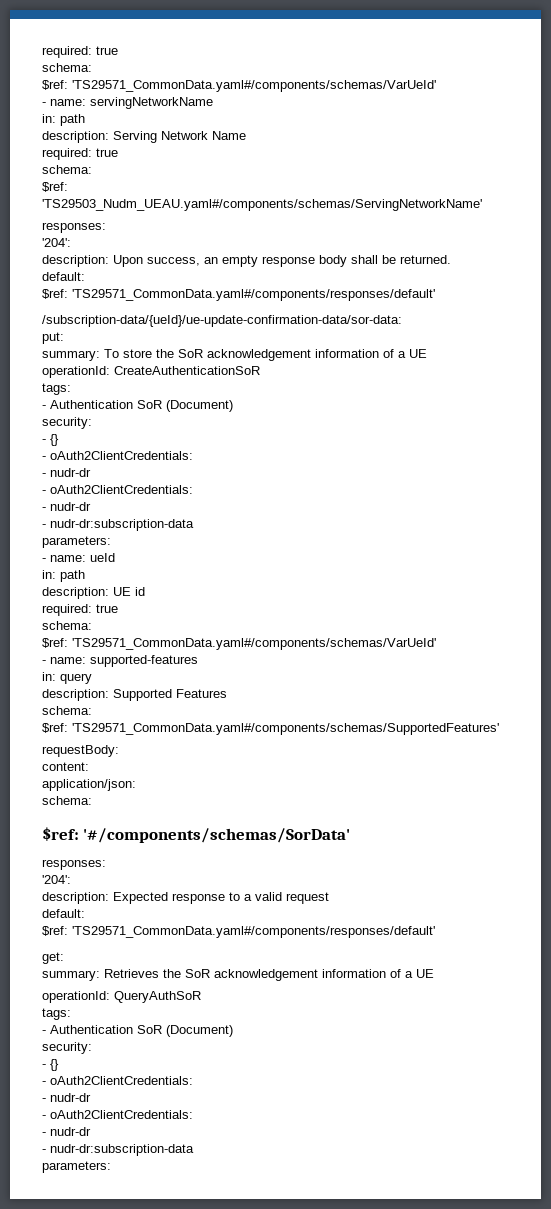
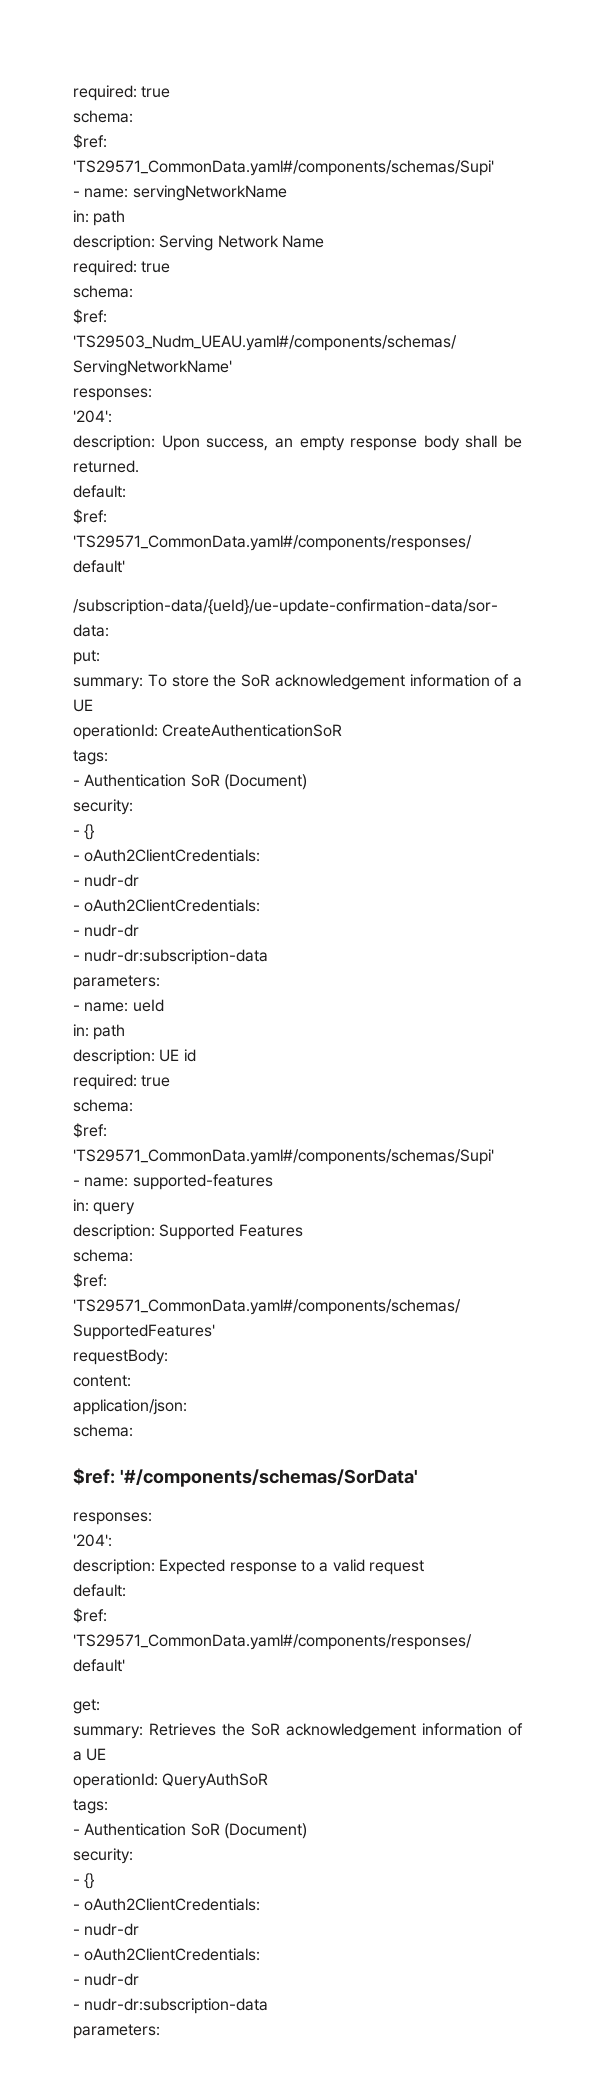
[42,46,118,58] [42,63,92,72] [42,80,436,92] required: true // schema: // $ref: 'TS29571_CommonData.yaml#/components/schemas/VarUeId' -> [73,85,171,101] [73,110,133,123] [73,134,107,149] [73,160,494,176] required: true // schema: // $ref: 'TS29571_CommonData.yaml#/components/schemas/Supi'
[72,638,436,650] 'TS29571_CommonData.yaml#/components/schemas/VarUeId' -> [73,1149,494,1165] 'TS29571_CommonData.yaml#/components/schemas/Supi'

